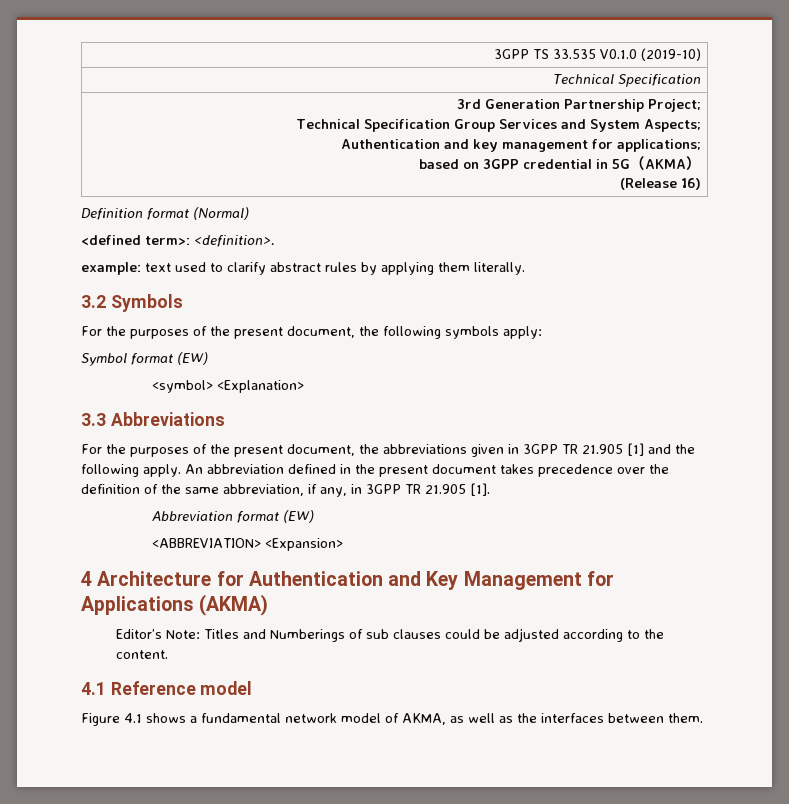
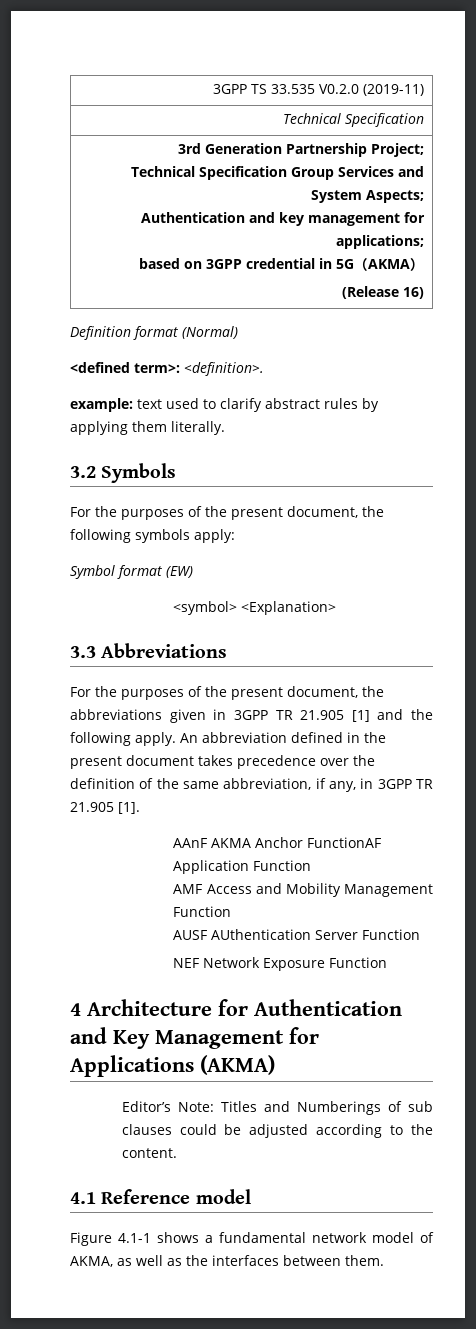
[599,48,701,61] V0.1.0 (2019-10) -> [318,84,424,96] V0.2.0 (2019-11)
[151,510,314,523] [151,538,343,551] Abbreviation format (EW) // <ABBREVIATION> <Expansion> -> [173,837,382,848] [173,860,312,874] [173,883,433,897] [173,906,232,917] [173,929,421,940] [173,957,388,971] AAnF AKMA Anchor FunctionAF Application Function // AMF Access and Mobility Management Function // AUSF AUthentication Server Function // NEF Network Exposure Function
[124,713,142,723] 4.1 -> [118,1233,151,1243] 4.1-1

